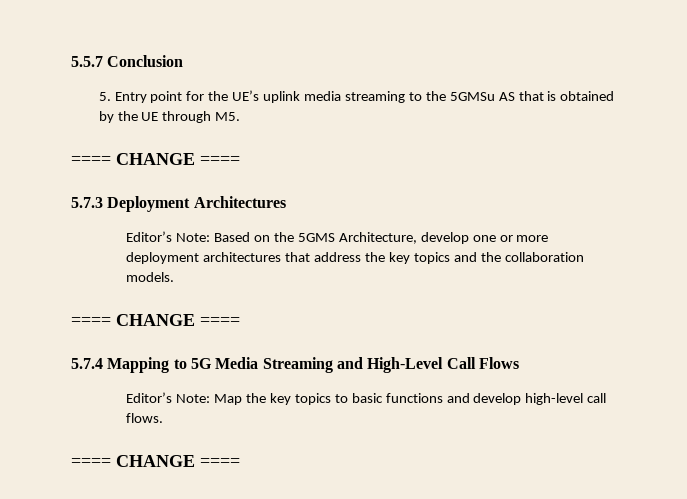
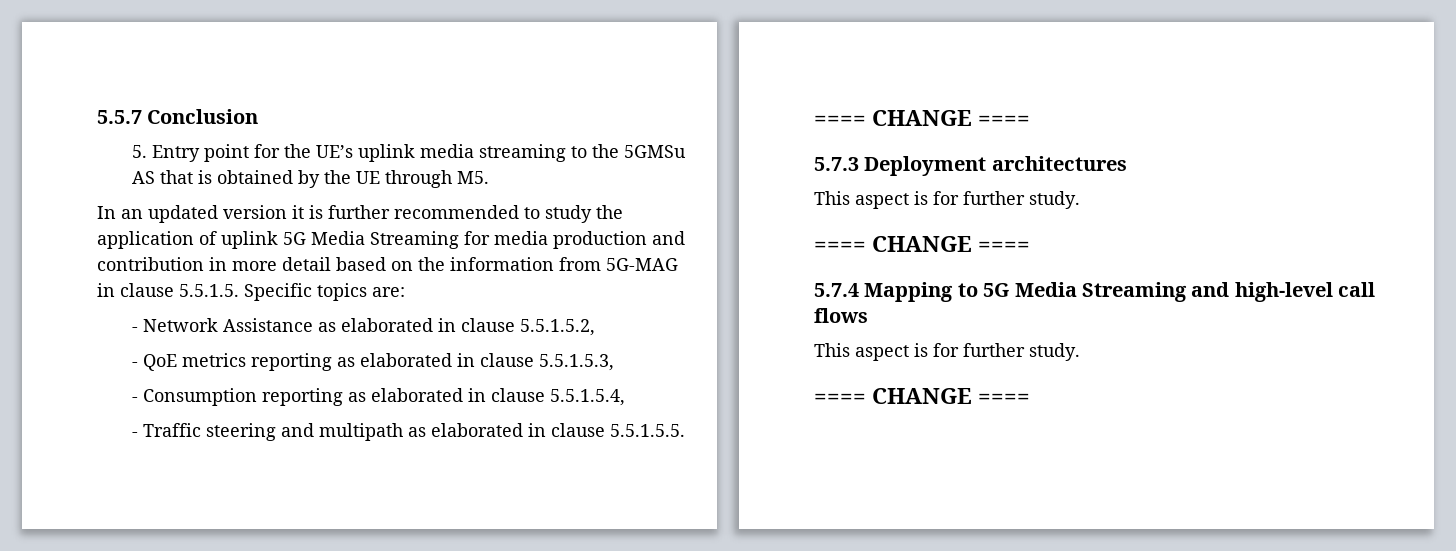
(241, 116) none -> [97,205,623,223] [97,231,685,249] [97,257,678,271] [97,283,405,301] [131,318,595,336] [131,353,614,371] [131,388,625,406] [131,423,685,441] // In an updated version it is further recommended to study the application of uplink 5G Media Streaming for media production and contribution in more detail based on the information from 5G-MAG in clause 5.5.1.5. Specific topics are: // - Network Assistance as elaborated in clause 5.5.1.5.2, // - QoE metrics reporting as elaborated in clause 5.5.1.5.3, // - Consumption reporting as elaborated in clause 5.5.1.5.4, // - Traffic steering and multipath as elaborated in clause 5.5.1.5.5.
[193,196,286,208] [126,231,549,244] [126,252,584,264] [126,272,175,282] Architectures // Editor’s Note: Based on the 5GMS Architecture, develop one or more deployment architectures that address the key topics and the collaboration models. -> [991,156,1127,171] [814,191,1080,209] architectures // This aspect is for further study.
[367,357,519,373] [126,392,607,405] [126,413,164,423] High-Level Call Flows // Editor’s Note: Map the key topics to basic functions and develop high-level call flows. -> [1234,282,1376,302] [814,308,868,323] [814,343,1080,361] high-level call flows // This aspect is for further study.

